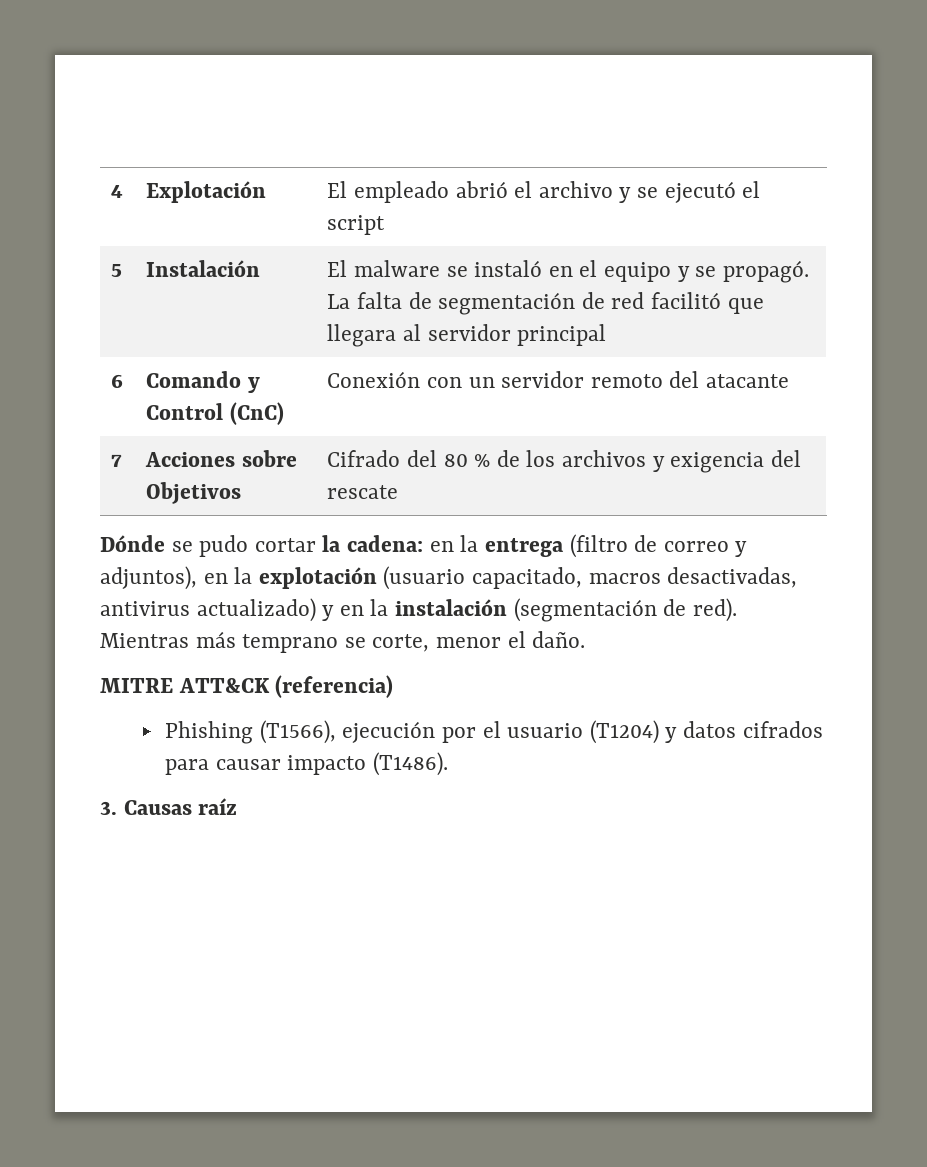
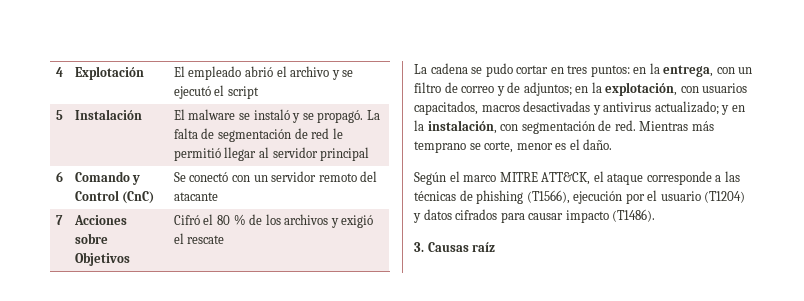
[548,260,671,282] en el equipo -> (290, 114) none
[650,292,764,314] [327,324,397,347] facilitó que llegara -> [332,128,343,139] [173,147,257,161] le permitió llegar
[327,371,421,388] Conexión -> [173,172,229,182] Se conectó
[327,450,437,467] Cifrado del -> [173,214,214,225] Cifró el
[670,450,801,473] exigencia del -> [341,215,374,228] [173,233,184,244] exigió el
[100,535,165,552] Dónde -> [414,63,468,74] La cadena
[322,534,748,558] [100,566,798,590] [100,598,737,622] la cadena: en la entrega (filtro de correo y adjuntos), en la explotación (usuario capacitado, macros desactivadas, antivirus actualizado) y en la instalación (segmentación de red). -> [550,63,753,77] [414,82,748,96] [414,101,745,115] [414,120,636,134] en tres puntos: en la entrega, con un filtro de correo y de adjuntos; en la explotación, con usuarios capacitados, macros desactivadas y antivirus actualizado; y en la instalación, con segmentación de red.
(502, 642) none -> [555,143,567,150] es
[100,675,394,698] [165,721,254,744] MITRE ATT&CK (referencia) // Phishing -> [414,171,740,185] [414,190,524,204] Según el marco MITRE ATT&CK, el ataque corresponde a las técnicas de phishing

